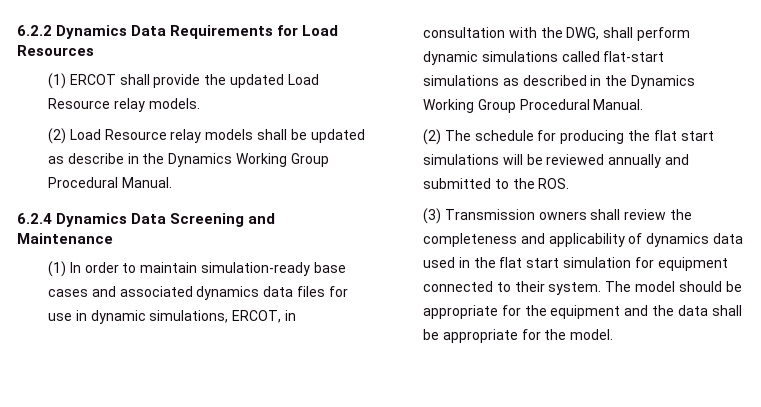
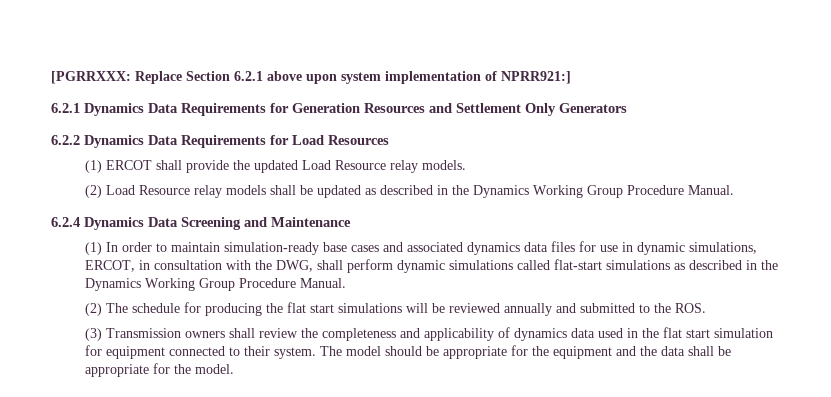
(17, 30) none -> [51,71,571,84] [51,103,627,116] [PGRRXXX: Replace Section 6.2.1 above upon system implementation of NPRR921:] // 6.2.1 Dynamics Data Requirements for Generation Resources and Settlement Only Generators //
[67,153,329,167] [48,177,119,188] describe in the Dynamics Working Group Procedural -> [380,185,685,198] described in the Dynamics Working Group Procedure
[519,99,590,110] Procedural -> [239,278,297,288] Procedure

